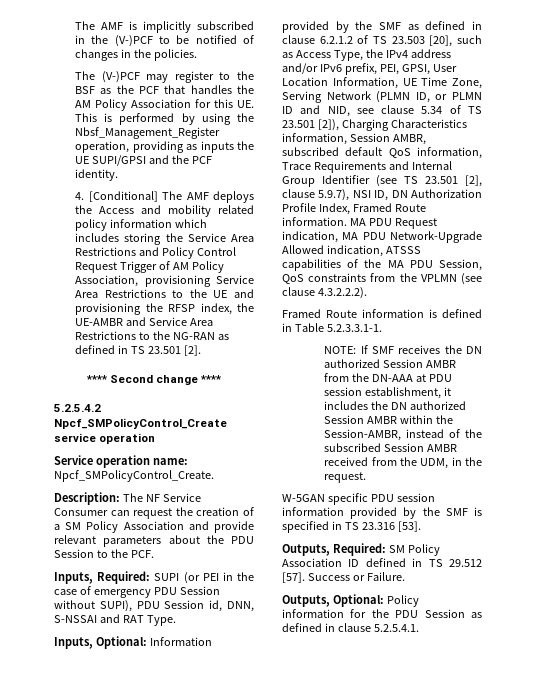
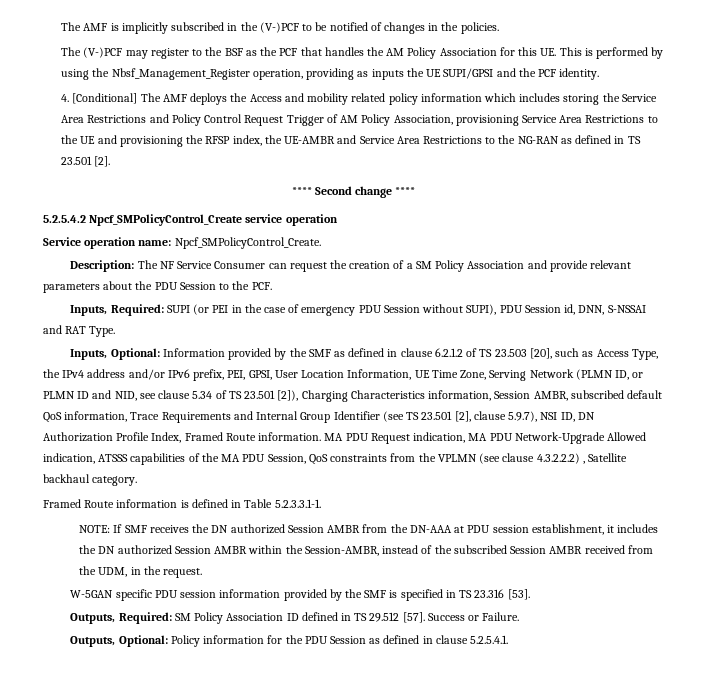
[317,287,367,299] 4.3.2.2.2). -> [536,453,628,464] [43,474,138,486] 4.3.2.2.2) , Satellite backhaul category.

